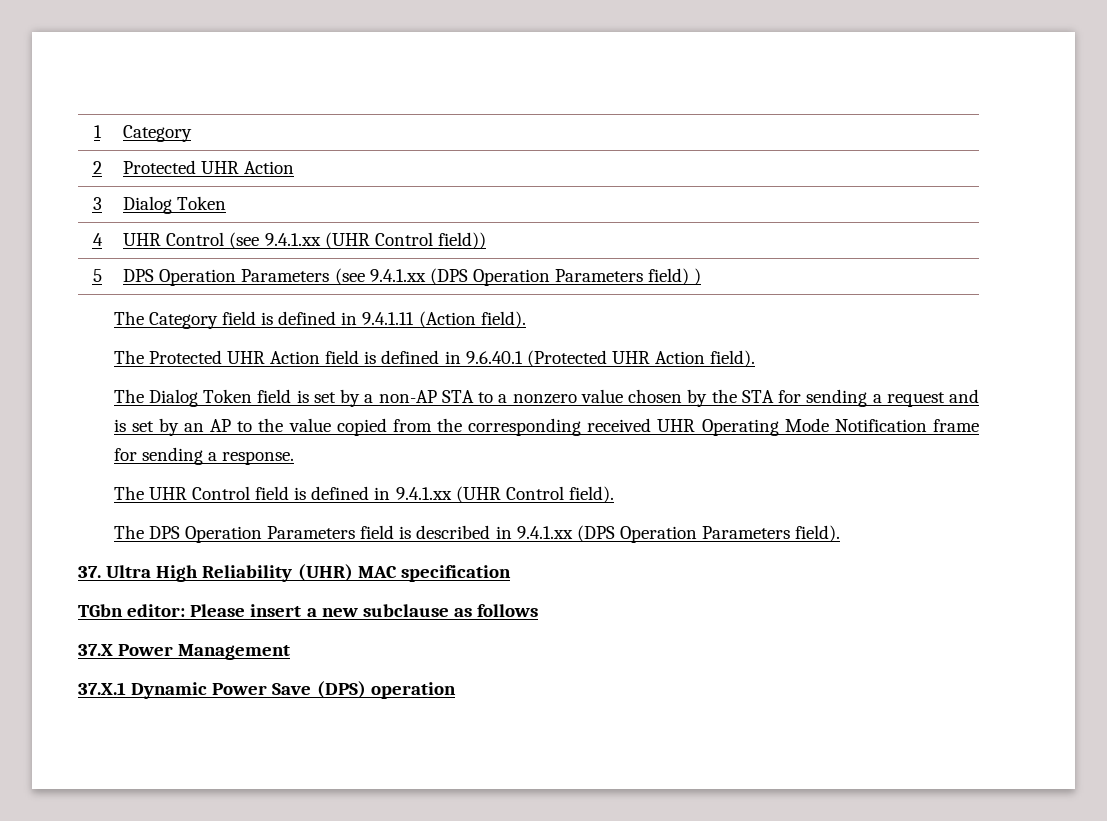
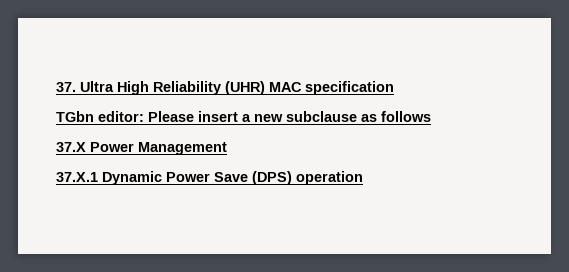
[93,125,102,138] [123,125,193,142] [92,161,102,174] [123,160,295,174] [92,197,102,210] [123,196,227,214] [92,233,103,246] [123,232,486,249] [92,269,102,282] [123,268,702,286] [113,311,526,329] [113,350,756,367] [113,389,979,407] [113,418,979,436] [113,447,294,465] [113,486,614,503] [113,525,841,543] 1 | Category // 2 | Protected UHR Action // 3 | Dialog Token // 4 | UHR Control (see 9.4.1.xx (UHR Control field)) // 5 | DPS Operation Parameters (see 9.4.1.xx (DPS Operation Parameters field) ) // The Category field is defined in 9.4.1.11 (Action field). // The Protected UHR Action field is defined in 9.6.40.1 (Protected UHR Action field). // The Dialog Token field is set by a non-AP STA to a nonzero value chosen by the STA for sending a request and is set by an AP to the value copied from the corresponding received UHR Operating Mode Notification frame for sending a response. // The UHR Control field is defined in 9.4.1.xx (UHR Control field). // The DPS Operation Parameters field is described in 9.4.1.xx (DPS Operation Parameters field). // -> (56, 87) none

